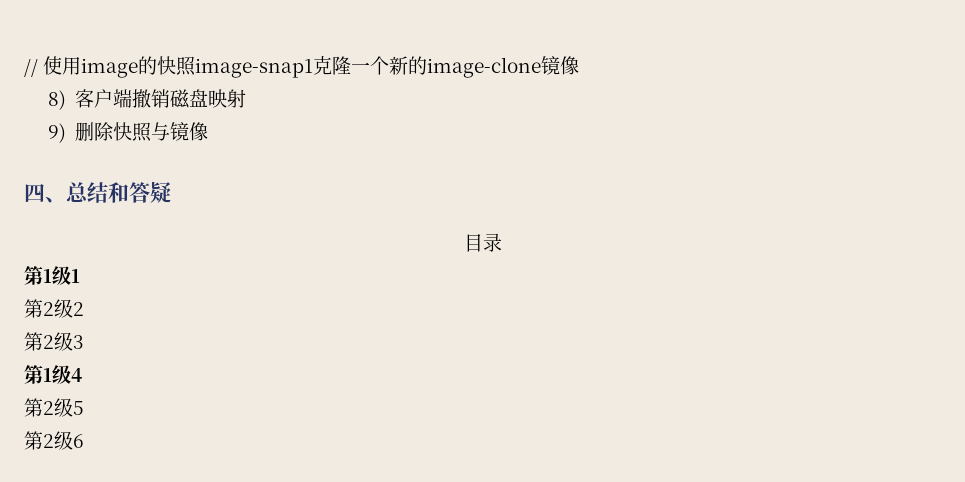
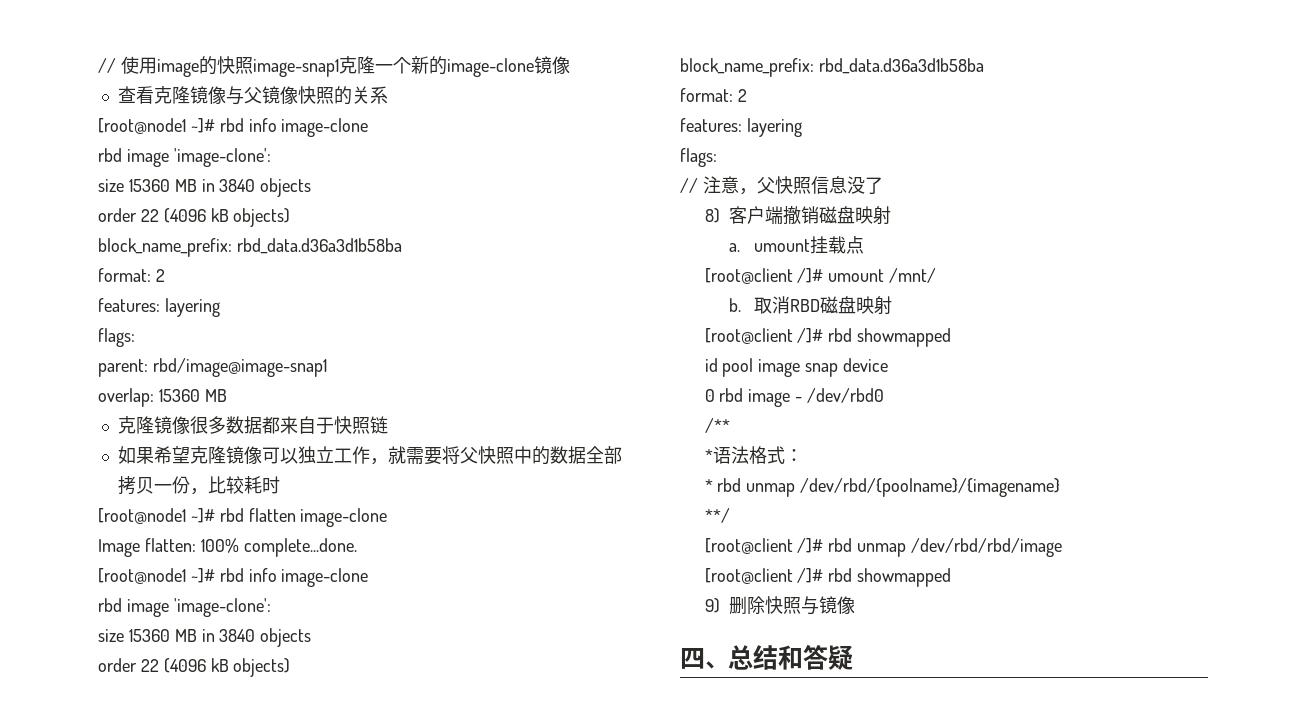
(580, 65) none -> [117,86,388,105] [98,118,369,137] [98,148,271,167] [98,178,312,197] [98,208,291,227] [98,238,402,257] [98,268,165,282] [98,298,220,317] [98,328,135,347] [98,358,327,377] [98,388,227,407] [117,416,388,434] [117,446,622,465] [117,476,280,495] [98,508,388,527] [98,538,357,557] [98,568,369,587] [98,598,271,617] [98,628,312,647] [98,658,291,677] [680,58,984,77] [680,88,747,102] [680,118,802,137] [680,148,717,167] [680,176,883,195] // 查看克隆镜像与父镜像快照的关系 // [root@node1 ~]# rbd info image-clone // rbd image 'image-clone': // size 15360 MB in 3840 objects // order 22 (4096 kB objects) // block_name_prefix: rbd_data.d36a3d1b58ba // format: 2 // features: layering // flags: // parent: rbd/image@image-snap1 // overlap: 15360 MB // 克隆镜像很多数据都来自于快照链 // 如果希望克隆镜像可以独立工作，就需要将父快照中的数据全部拷贝一份，比较耗时 // [root@node1 ~]# rbd flatten image-clone // Image flatten: 100% complete...done. // [root@node1 ~]# rbd info image-clone // rbd image 'image-clone': // size 15360 MB in 3840 objects // order 22 (4096 kB objects) // block_name_prefix: rbd_data.d36a3d1b58ba // format: 2 // features: layering // flags: // // 注意，父快照信息没了
(247, 98) none -> [729,236,864,254] [704,268,937,284] [729,296,892,315] [704,328,952,347] [704,358,888,377] [704,388,884,407] [704,418,730,433] [704,446,803,464] [704,478,1061,497] [704,508,730,523] [704,538,1062,557] [704,568,952,587] // a. umount挂载点 // [root@client /]# umount /mnt/ // b.取消RBD磁盘映射 // [root@client /]# rbd showmapped // id pool image snap device // 0 rbd image - /dev/rbd0 // /** // *语法格式： // * rbd unmap /dev/rbd/{poolname}/{imagename} // **/ // [root@client /]# rbd unmap /dev/rbd/rbd/image // [root@client /]# rbd showmapped
[463,233,502,252] [24,266,80,285] [24,299,84,318] [24,332,84,351] [24,365,82,384] [24,398,84,417] [24,431,84,450] // 目录 // 第1级1 // 第2级2 // 第2级3 // 第1级4 // 第2级5 // 第2级6 -> (853, 657) none

